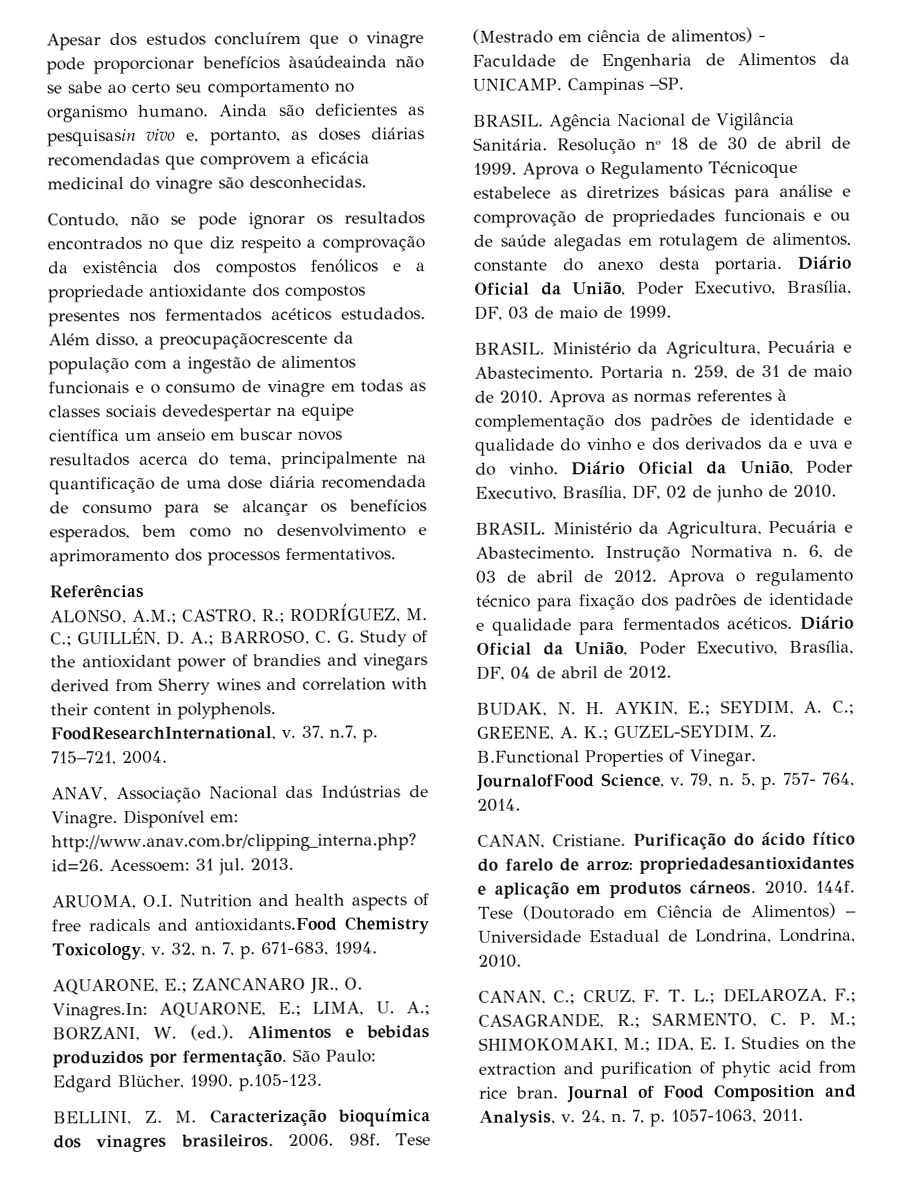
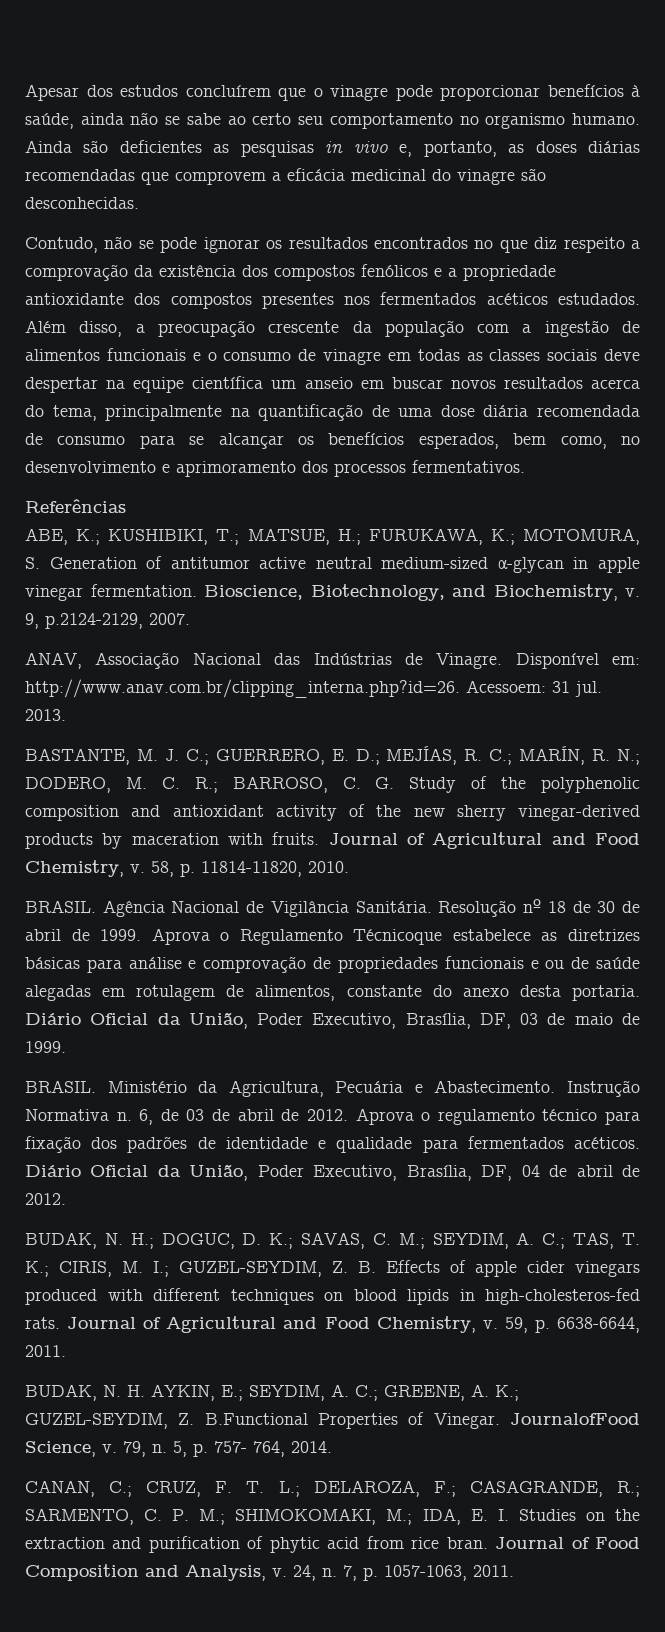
[287,55,387,68] àsaúdeainda -> [631,85,640,97] [25,113,124,129] à saúde, ainda
[47,128,136,147] pesquisasin -> [240,141,344,157] pesquisas in
[159,332,328,350] preocupaçãocrescente -> [157,320,340,337] preocupação crescente
[161,404,271,422] devedespertar -> [604,349,640,361] [25,377,98,393] deve despertar
[188,527,231,538] como -> [560,436,607,449] como,
[50,603,428,625] [50,627,428,647] [50,653,428,672] [50,677,428,695] [50,702,276,720] [50,725,378,743] [50,750,167,766] ALONSO, A.M.; CASTRO, R.; RODRÍGUEZ, M. C.; GUILLÉN, D. A.; BARROSO, C. G. Study of the antioxidant power of brandies and vinegars derived from Sherry wines and correlation with their content in polyphenols. FoodResearchInternational, v. 37, n.7, p. 715–721, 2004. -> [25,528,640,545] [25,556,640,573] [25,584,640,601] [25,613,190,629] ABE, K.; KUSHIBIKI, T.; MATSUE, H.; FURUKAWA, K.; MOTOMURA, S. Generation of antitumor active neutral medium-sized α-glycan in apple vinegar fermentation. Bioscience, Biotechnology, and Biochemistry, v. 9, p.2124-2129, 2007.
[51,893,429,911] [51,916,430,935] [52,941,378,961] [52,977,363,995] [52,1001,430,1021] [52,1024,430,1042] [52,1048,376,1068] [52,1073,322,1093] [53,1108,431,1127] [53,1133,432,1153] [472,27,766,45] [472,52,850,72] [472,76,684,96] ARUOMA, O.I. Nutrition and health aspects of free radicals and antioxidants.Food Chemistry Toxicology, v. 32, n. 7, p. 671-683, 1994. // AQUARONE, E.; ZANCANARO JR., O. Vinagres.In: AQUARONE, E.; LIMA, U. A.; BORZANI, W. (ed.). Alimentos e bebidas produzidos por fermentação. São Paulo: Edgard Blücher, 1990. p.105-123. // BELLINI, Z. M. Caracterização bioquímica dos vinagres brasileiros. 2006. 98f. Tese (Mestrado em ciência de alimentos) - Faculdade de Engenharia de Alimentos da UNICAMP. Campinas –SP. -> [25,746,640,765] [25,776,640,793] [25,804,640,821] [25,832,640,849] [25,860,349,877] BASTANTE, M. J. C.; GUERRERO, E. D.; MEJÍAS, R. C.; MARÍN, R. N.; DODERO, M. C. R.; BARROSO, C. G. Study of the polyphenolic composition and antioxidant activity of the new sherry vinegar-derived products by maceration with fruits. Journal of Agricultural and Food Chemistry, v. 58, p. 11814-11820, 2010.
[474,340,852,359] [474,364,852,380] [474,388,787,408] [474,412,852,432] [475,436,854,456] [475,459,853,476] [475,484,837,503] // BRASIL. Ministério da Agricultura, Pecuária e Abastecimento. Portaria n. 259, de 31 de maio de 2010. Aprova as normas referentes à complementação dos padrões de identidade e qualidade do vinho e dos derivados da e uva e do vinho. Diário Oficial da União, Poder Executivo, Brasília, DF, 02 de junho de 2010. -> (66, 1047) none
(672, 672) none -> [25,1232,640,1249] [25,1260,640,1277] [25,1288,640,1305] [25,1316,641,1333] [25,1345,66,1357] // BUDAK, N. H.; DOGUC, D. K.; SAVAS, C. M.; SEYDIM, A. C.; TAS, T. K.; CIRIS, M. I.; GUZEL-SEYDIM, Z. B. Effects of apple cider vinegars produced with different techniques on blood lipids in high-cholesteros-fed rats. Journal of Agricultural and Food Chemistry, v. 59, p. 6638-6644, 2011.
[477,831,855,850] [477,856,855,874] [477,880,855,899] [477,902,856,921] [478,928,856,944] [478,954,522,968] // CANAN, Cristiane. Purificação do ácido fítico do farelo de arroz: propriedadesantioxidantes e aplicação em produtos cárneos. 2010. 144f. Tese (Doutorado em Ciência de Alimentos) – Universidade Estadual de Londrina, Londrina, 2010. -> (332, 1447) none

